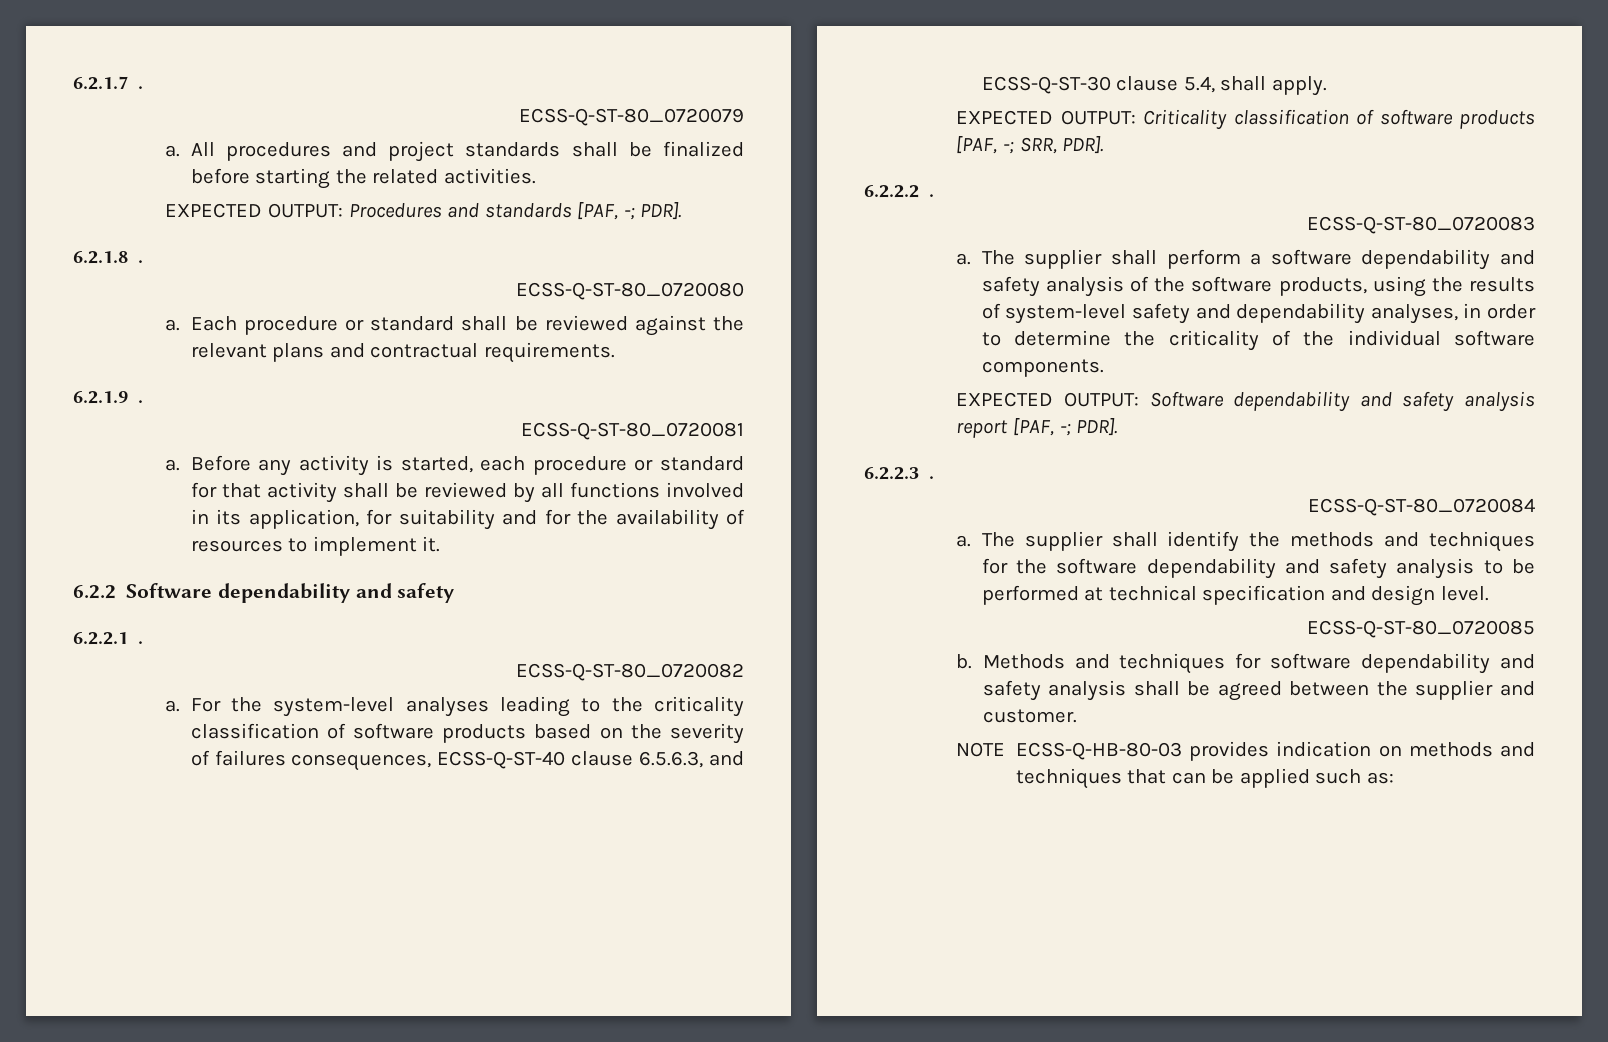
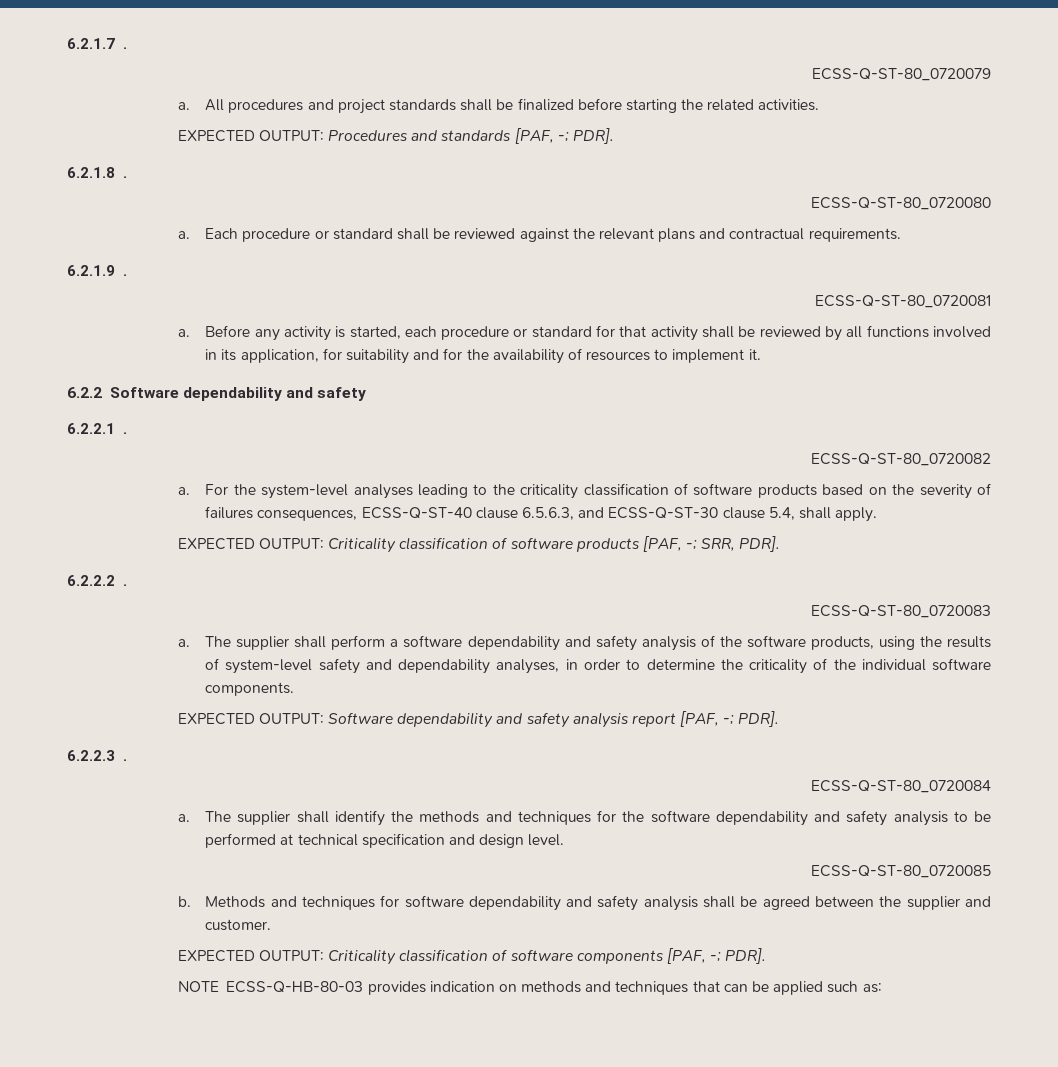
(1077, 716) none -> [177,948,767,965] // EXPECTED OUTPUT: Criticality classification of software components [PAF, -; PDR].

